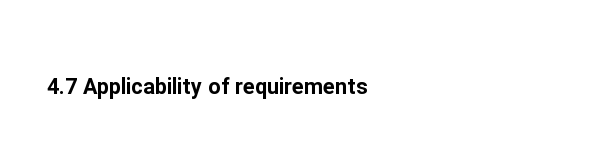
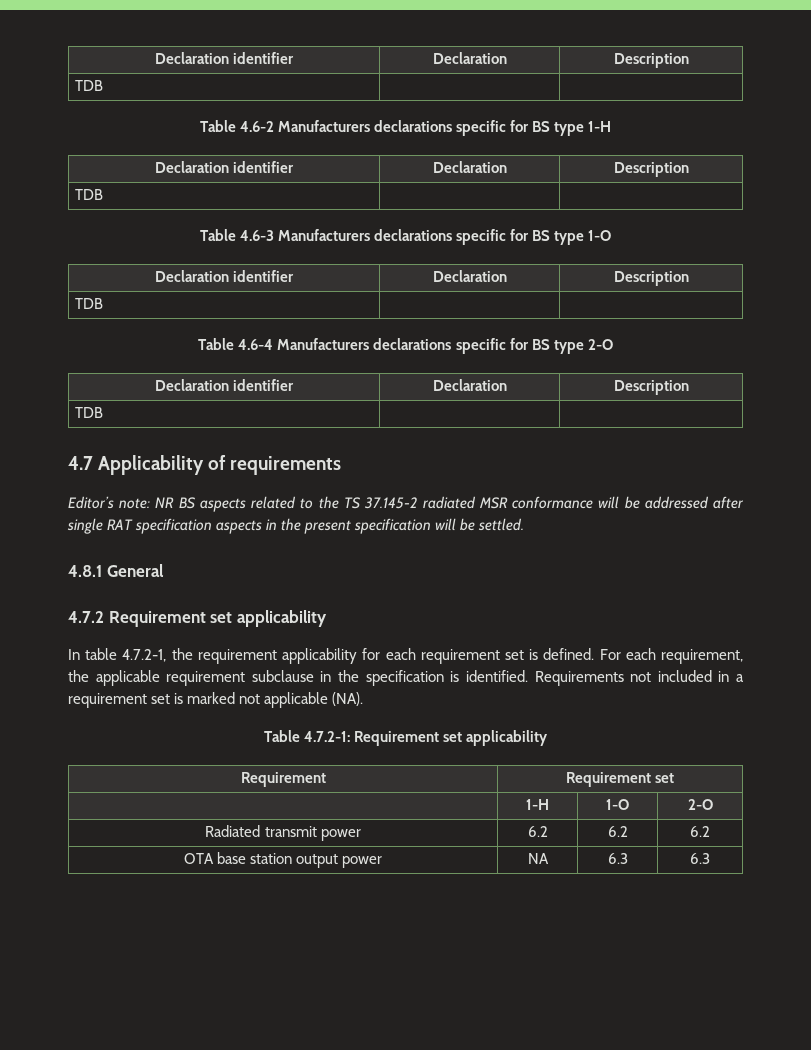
[47,77,369,99] 4.7 Applicability of requirements -> [154,52,295,64] [432,52,507,64] [613,53,689,68] [75,80,104,91] [199,120,612,136] [154,161,295,173] [432,161,507,173] [613,162,689,177] [75,189,104,200] [199,229,612,245] [154,270,295,282] [432,270,507,282] [613,271,689,286] [75,298,104,309] [198,338,613,354] [154,379,295,391] [432,379,507,391] [613,380,689,395] [75,407,104,418] [68,455,342,475] [68,496,744,512] [67,518,525,534] [68,564,164,577] [68,610,327,627] [68,648,743,664] [68,670,745,686] [68,692,364,708] [263,730,549,746] [240,772,326,787] [565,772,675,787] [526,799,549,810] [606,799,629,810] [687,799,713,810] [205,825,361,841] [527,826,548,837] [607,826,628,837] [690,826,710,837] [183,852,383,868] [527,853,549,864] [607,853,628,864] [690,853,710,864] Declaration identifier | Declaration | Description // TDB | | // Table 4.6-2 Manufacturers declarations specific for BS type 1-H // Declaration identifier | Declaration | Description // TDB | | // Table 4.6-3 Manufacturers declarations specific for BS type 1-O // Declaration identifier | Declaration | Description // TDB | | // Table 4.6-4 Manufacturers declarations specific for BS type 2-O // Declaration identifier | Declaration | Description // TDB | | // 4.7 Applicability of requirements // Editor’s note: NR BS aspects related to the TS 37.145-2 radiated MSR conformance will be addressed after single RAT specification aspects in the present specification will be settled. // 4.8.1 General // 4.7.2 Requirement set applicability // In table 4.7.2-1, the requirement applicability for each requirement set is defined. For each requirement, the applicable requirement subclause in the specification is identified. Requirements not included in a requirement set is marked not applicable (NA). // Table 4.7.2-1: Requirement set applicability // Requirement | Requirement set // | 1-H | 1-O | 2-O // Radiated transmit power | 6.2 | 6.2 | 6.2 // OTA base station output power | NA | 6.3 | 6.3

